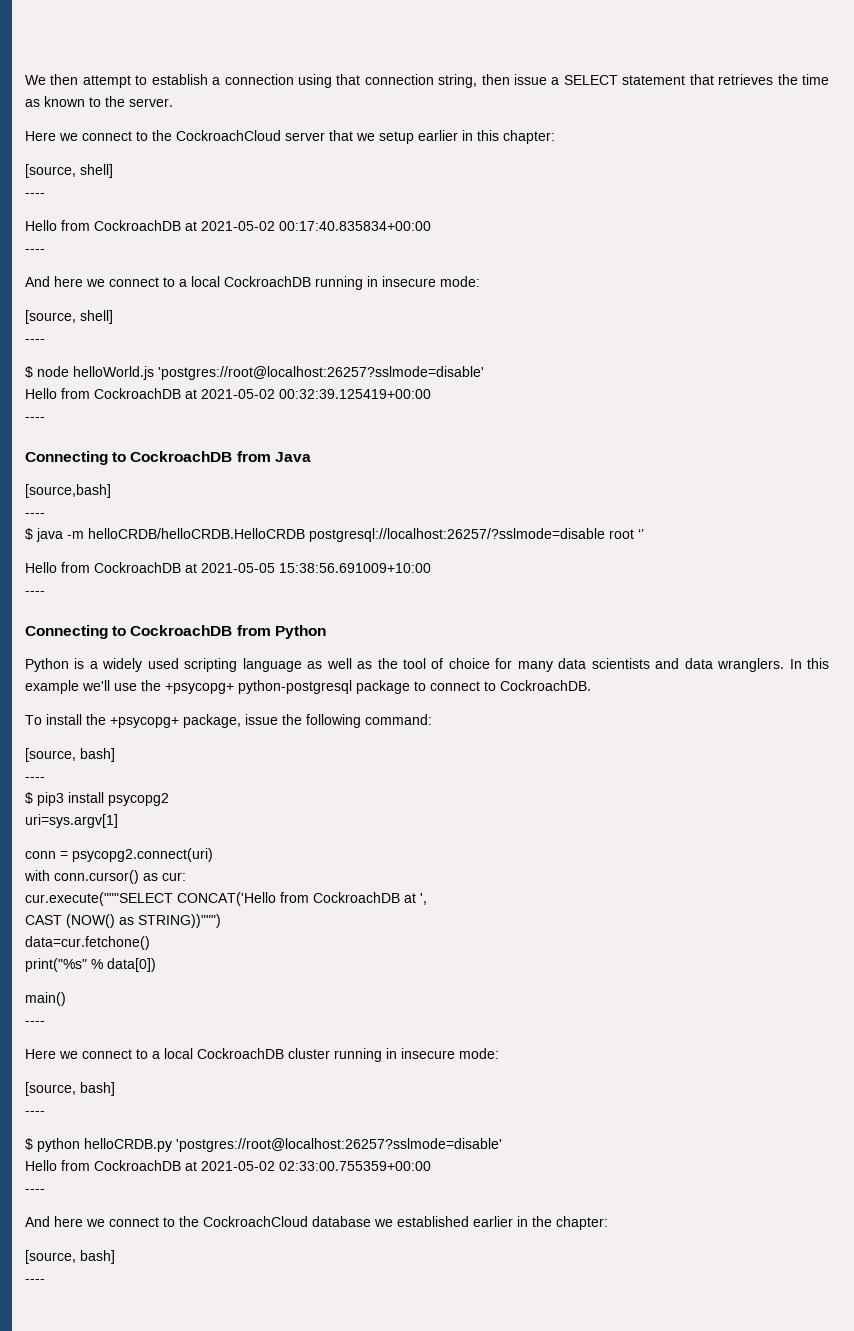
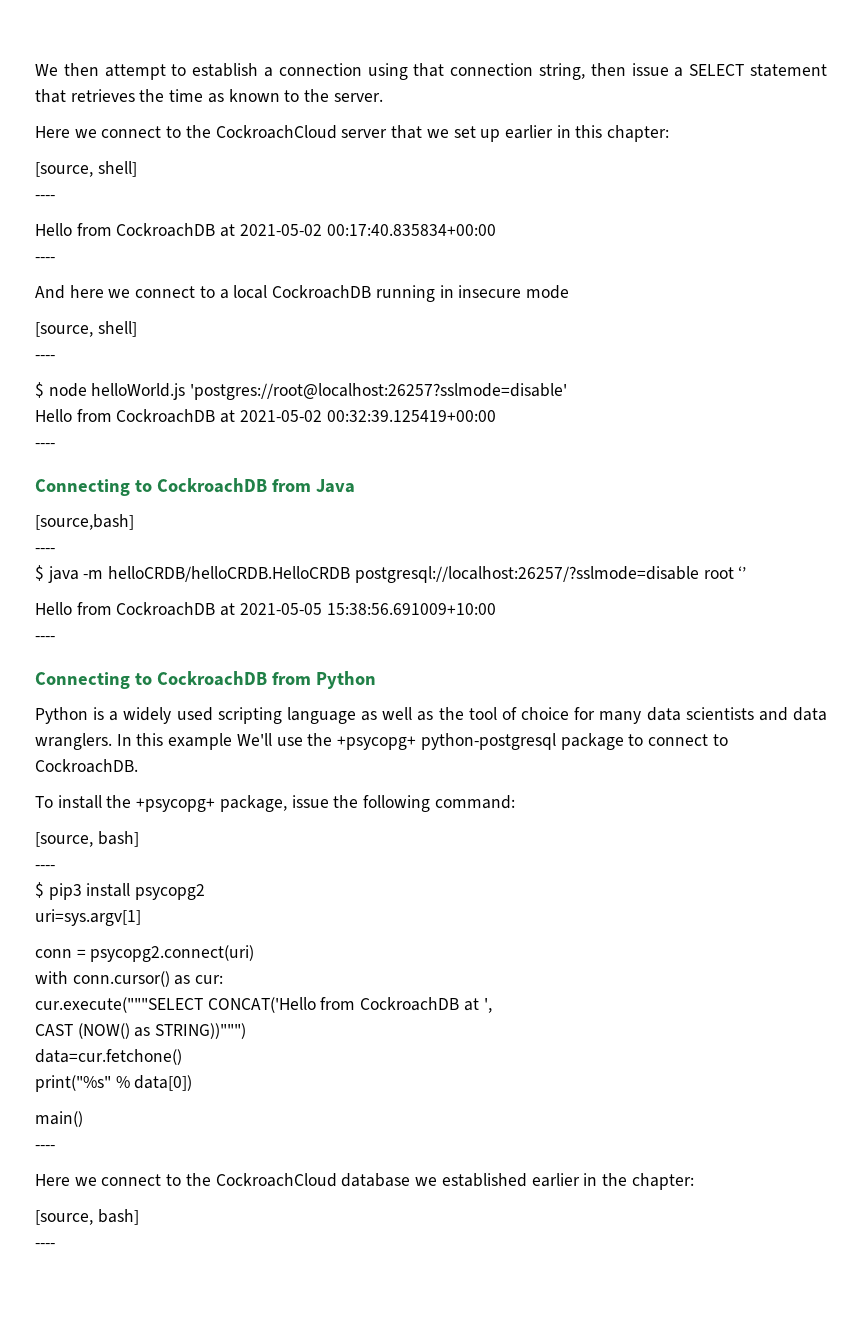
[379,131,414,144] setup -> [453,126,501,142] set up
[440,276,480,287] mode: -> [525,285,569,299] mode
[82,680,110,691] we'll -> [236,733,272,746] We'll
[152,1048,499,1062] [25,1082,115,1096] [25,1111,45,1115] [25,1138,502,1152] [25,1160,431,1171] [25,1189,45,1193] [25,1216,175,1227] a local CockroachDB cluster running in insecure mode: // [source, bash] // ---- // $ python helloCRDB.py 'postgres://root@localhost:26257?sslmode=disable' // Hello from CockroachDB at 2021-05-02 02:33:00.755359+00:00 // ---- // And here we connect to -> (182, 1180) none

